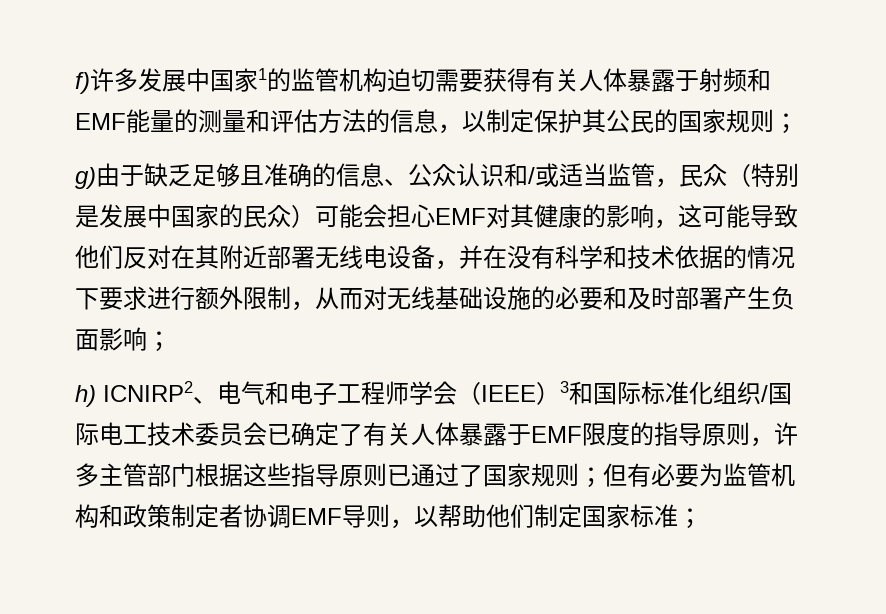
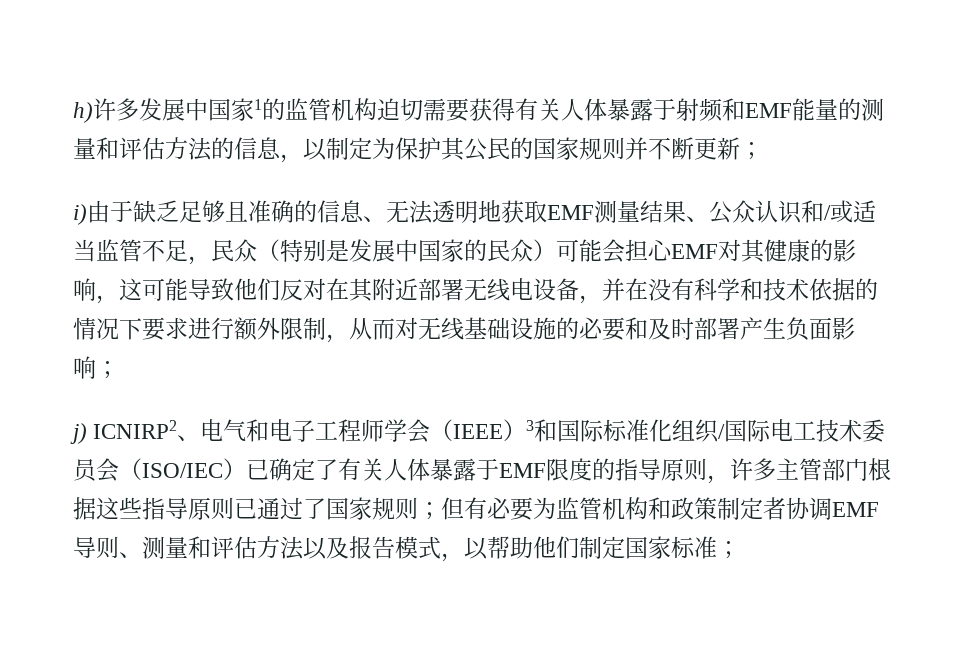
[75,72,90,94] f) -> [73,102,93,123] h)
(534, 121) none -> [372,137,395,159] 为
[774,113,798,134] [75,167,96,189] ； // g) -> [625,137,763,160] [73,204,87,225] 并不断更新； // i)
(408, 182) none -> [386,200,709,224] 无法透明地获取EMF测量结果、
(655, 175) none -> [142,239,188,262] 不足
[75,385,96,407] h) -> [70,423,87,444] j)
(267, 434) none -> [119,458,246,480] （ISO/IEC）
(390, 516) none -> [119,536,441,560] 、测量和评估方法以及报告模式

